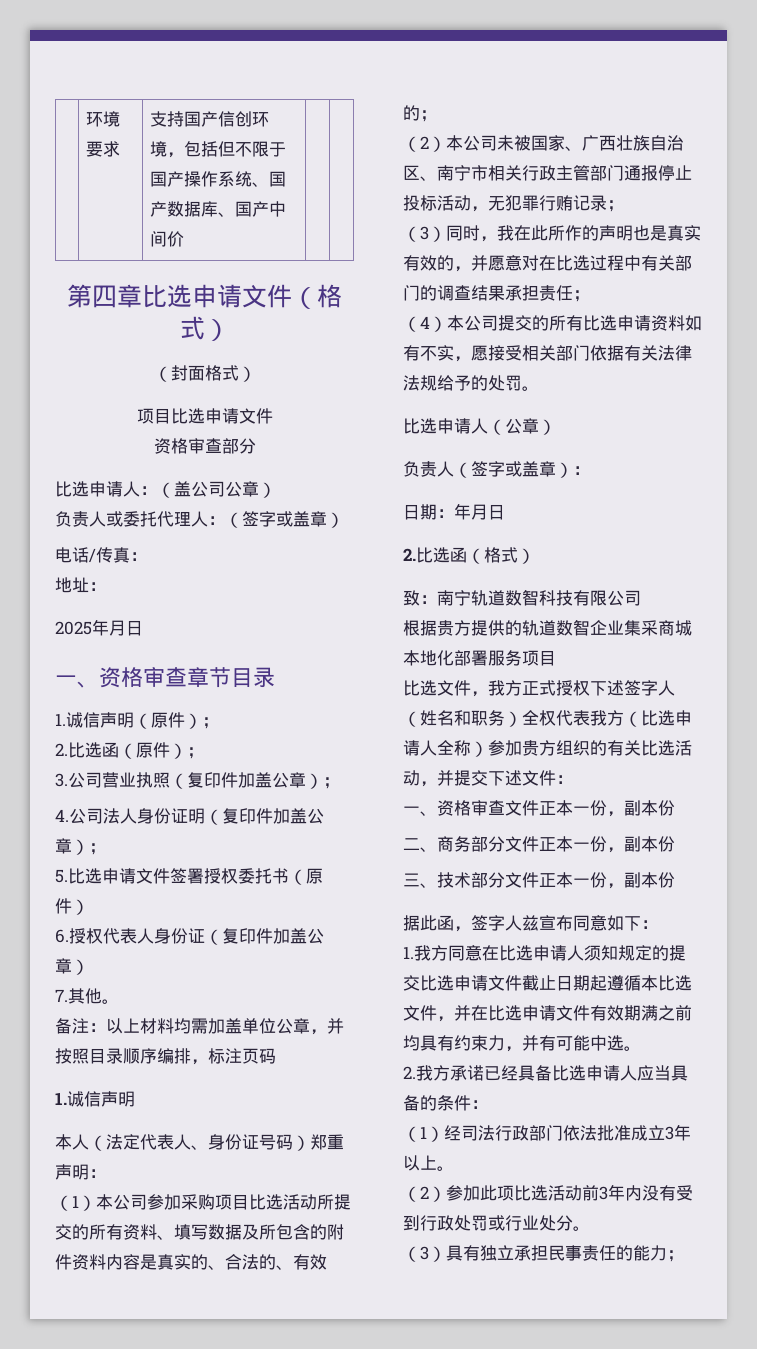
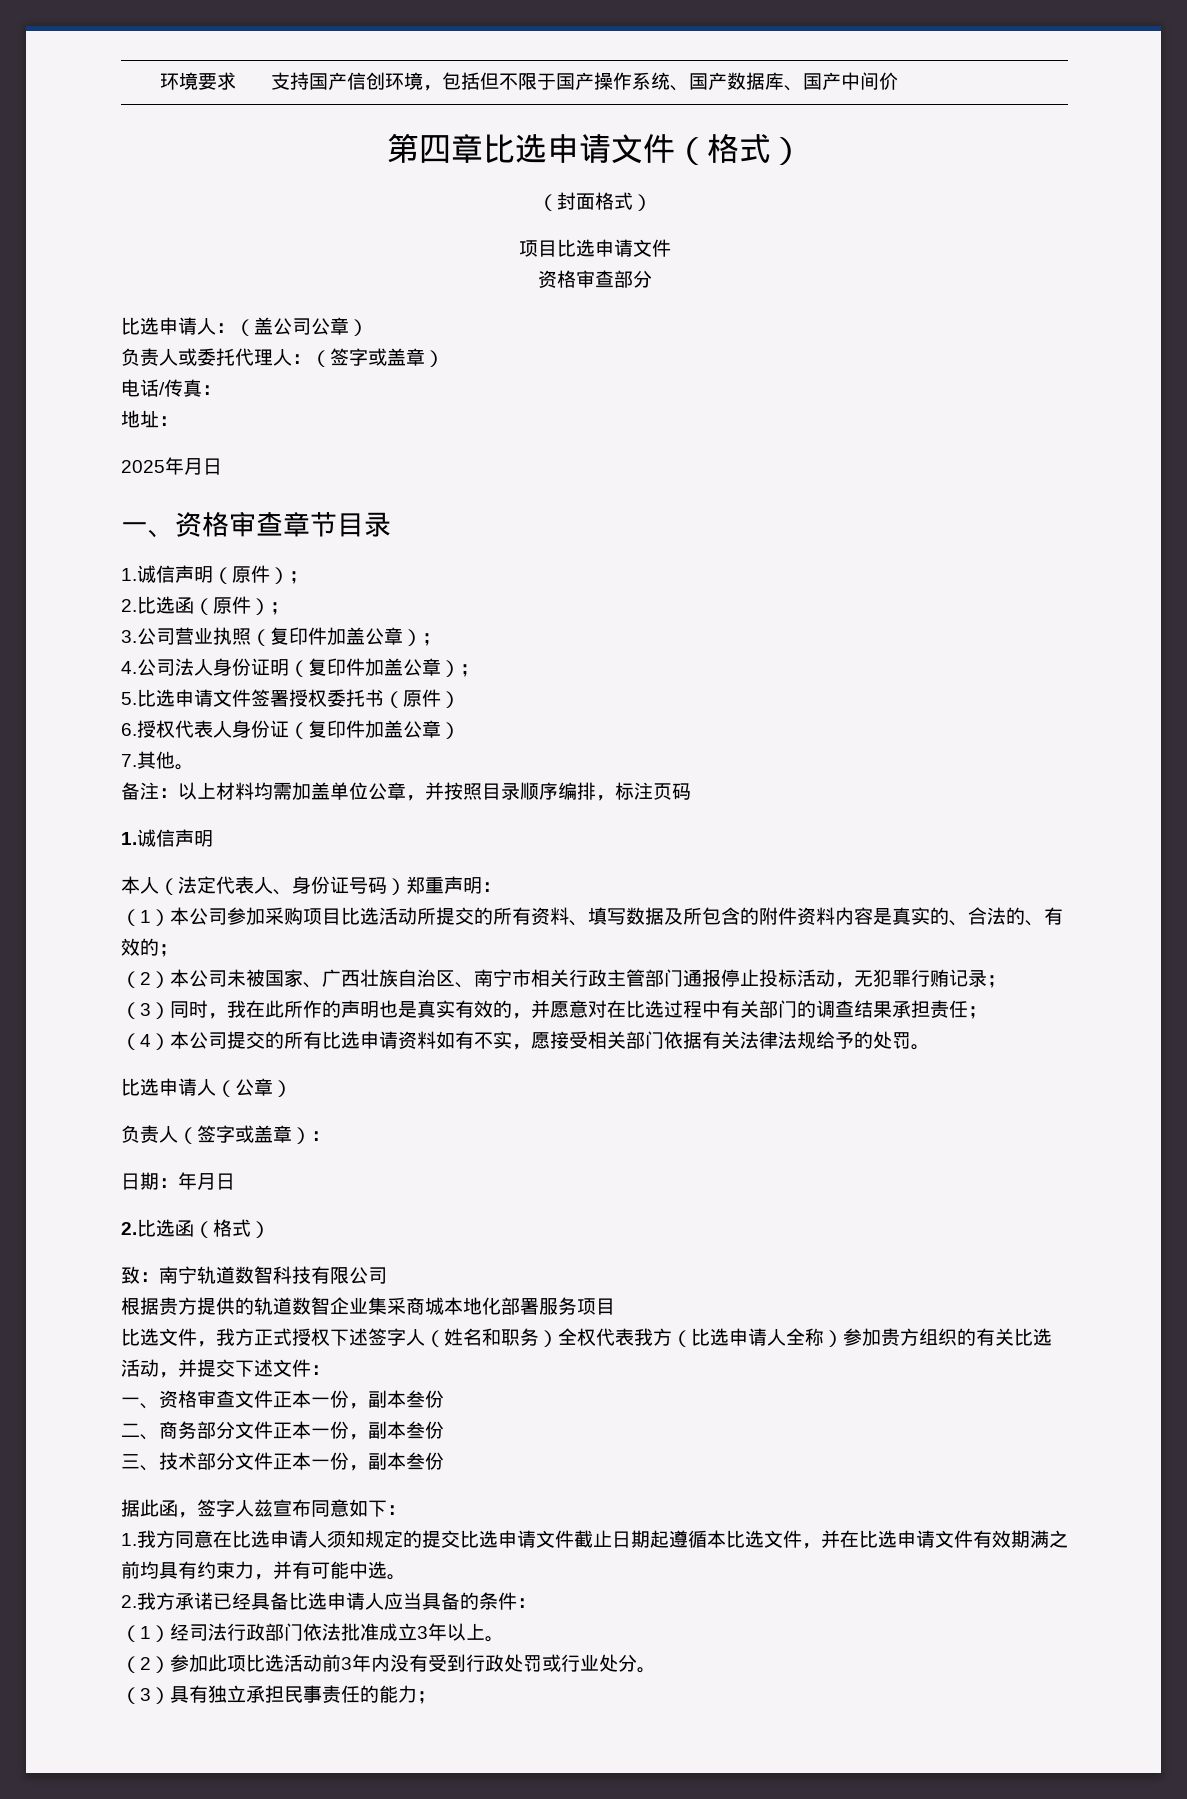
(658, 808) none -> [406,1390,425,1408] 叁
(658, 844) none -> [406,1421,425,1439] 叁
(658, 880) none -> [406,1452,425,1470] 叁

